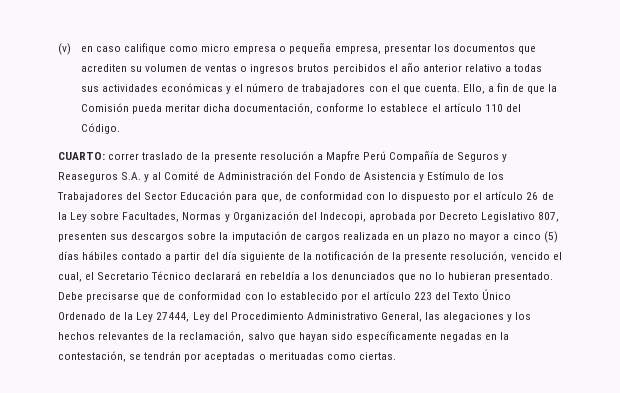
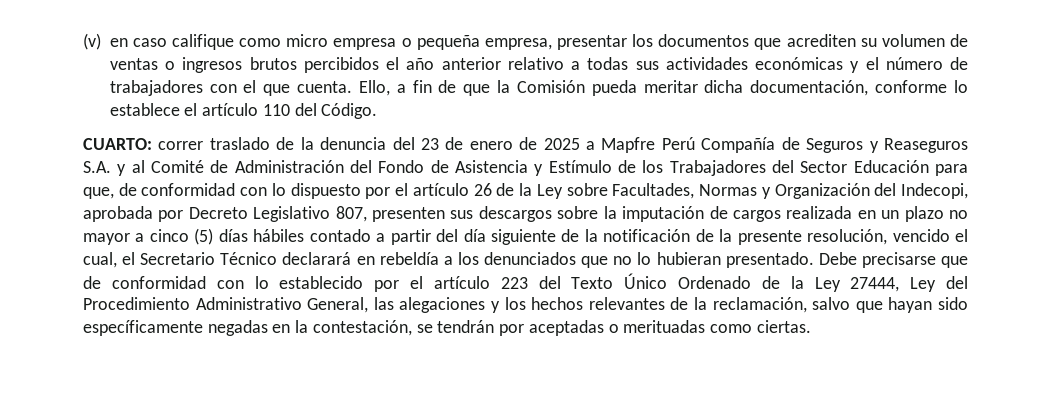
[213,151,314,162] presente resolución -> [320,137,580,150] denuncia del 23 de enero de 2025

